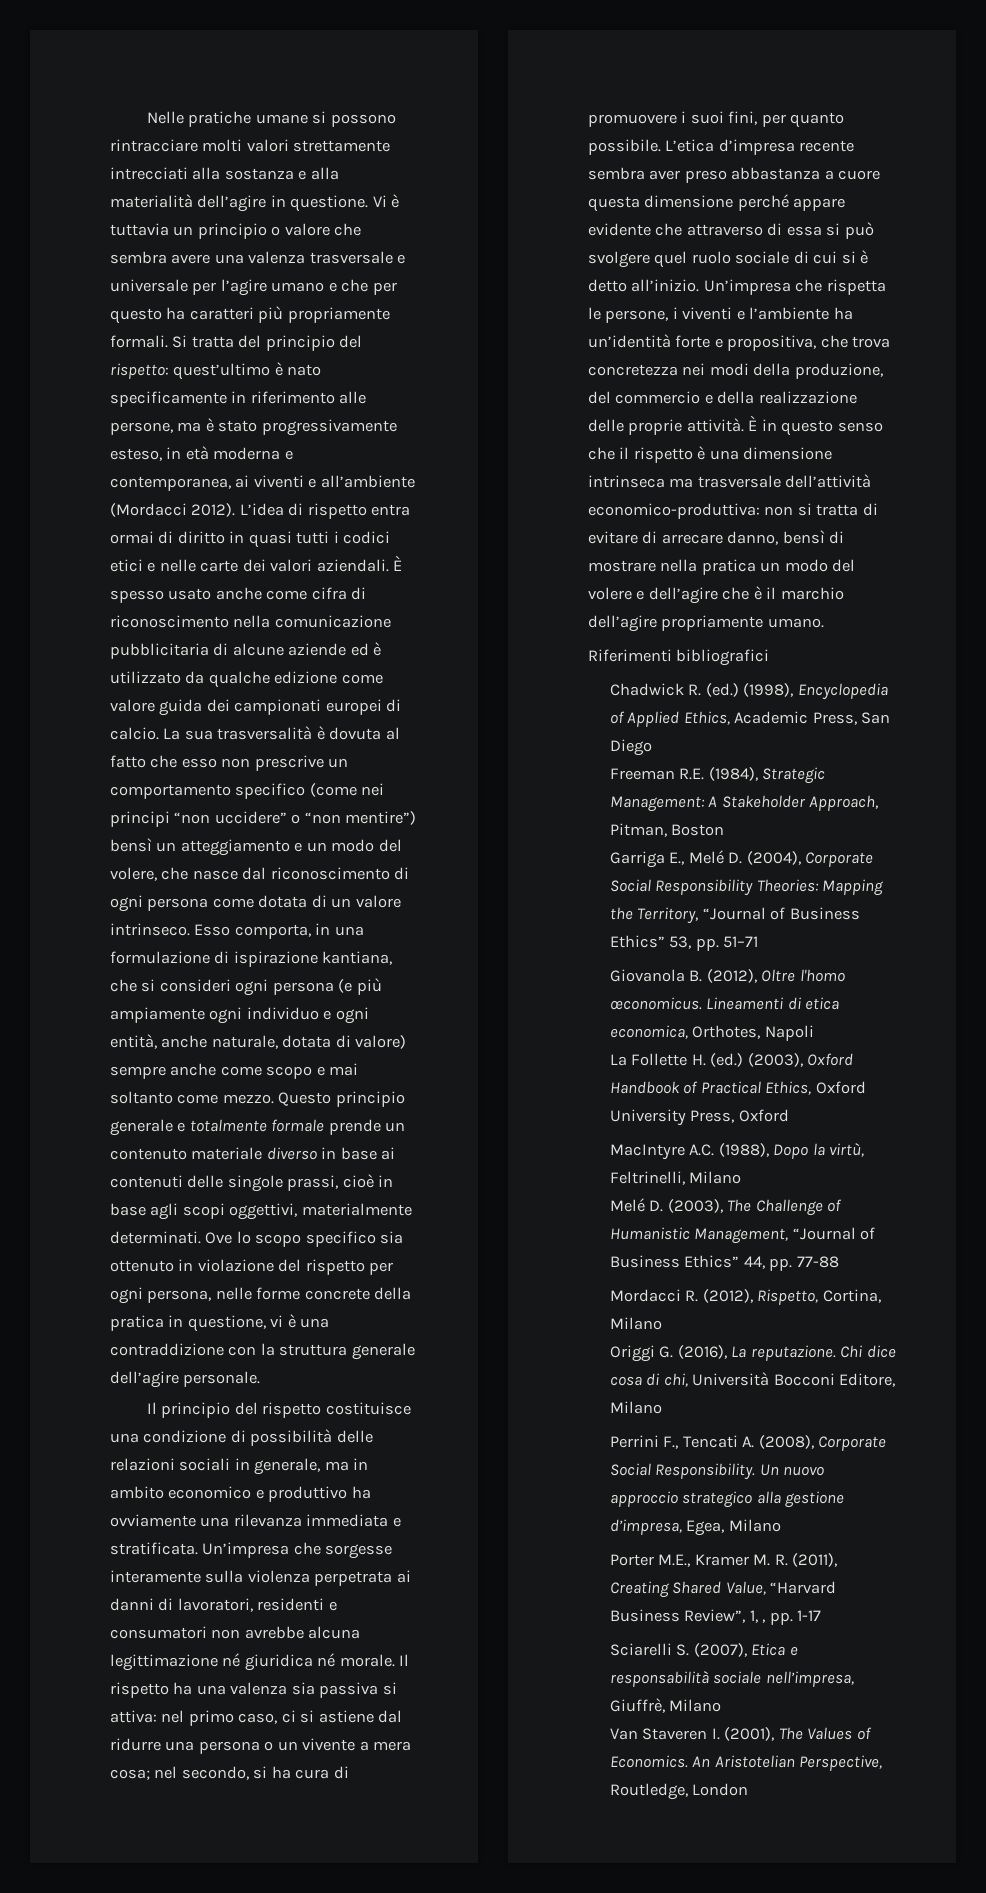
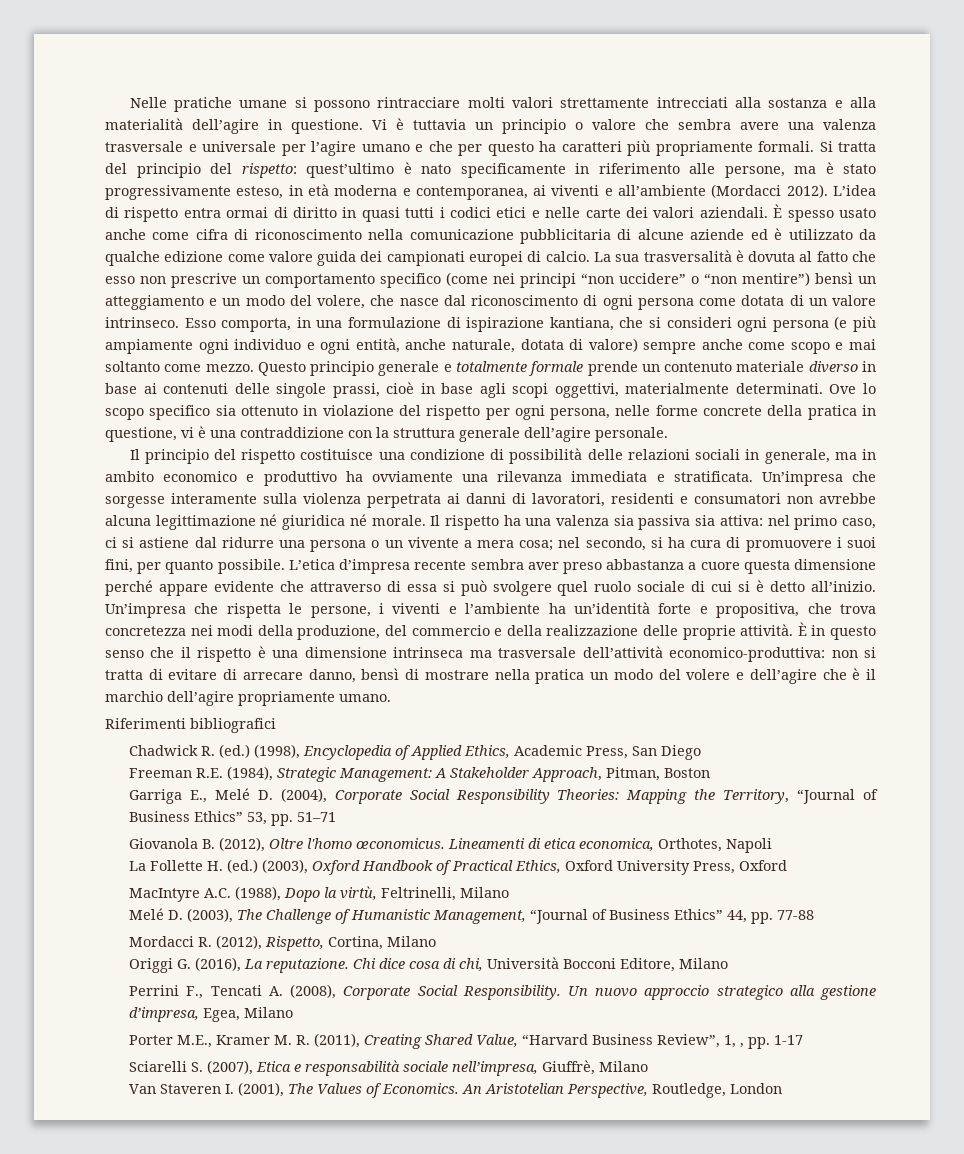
[382,1682,397,1695] si -> [695,515,716,526] sia

